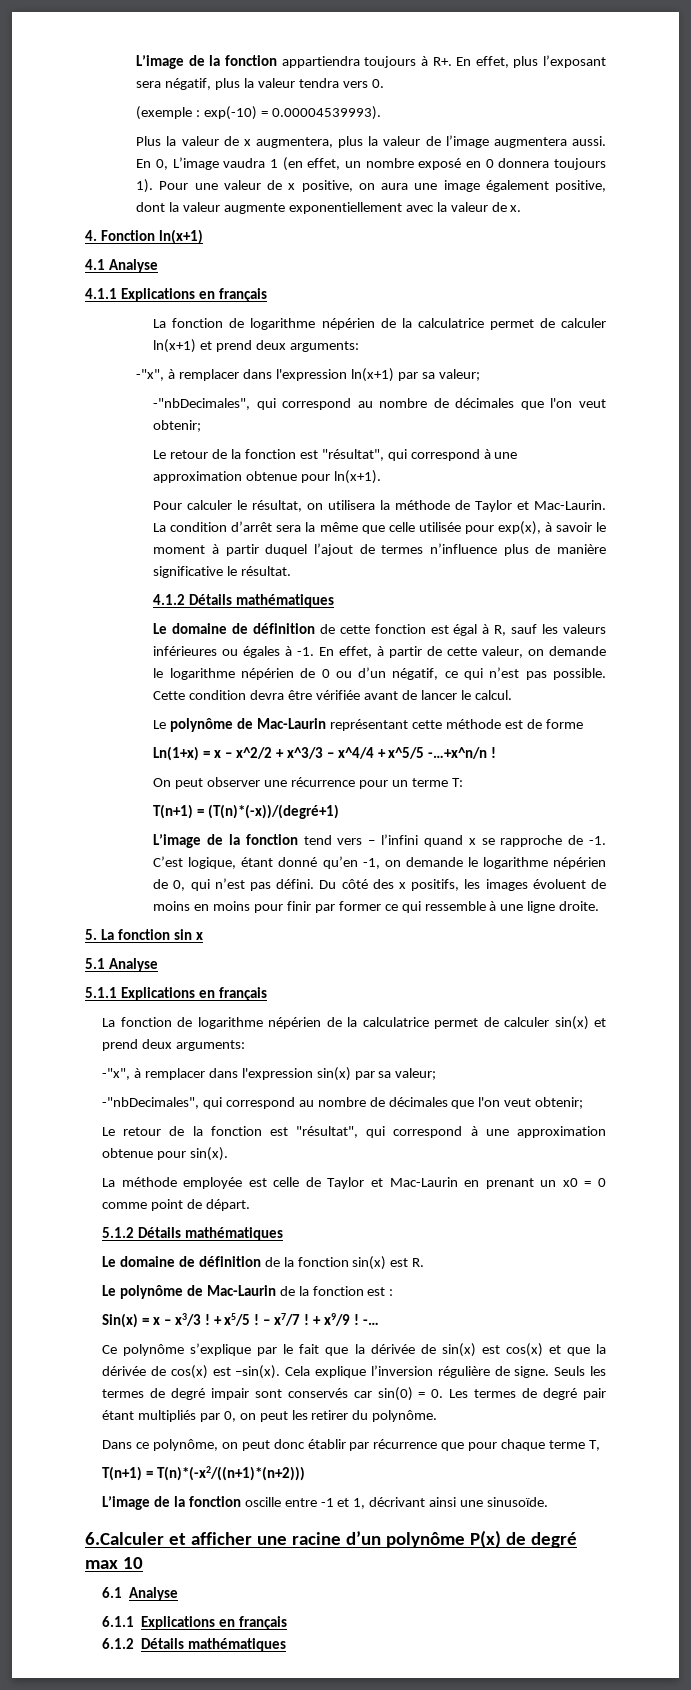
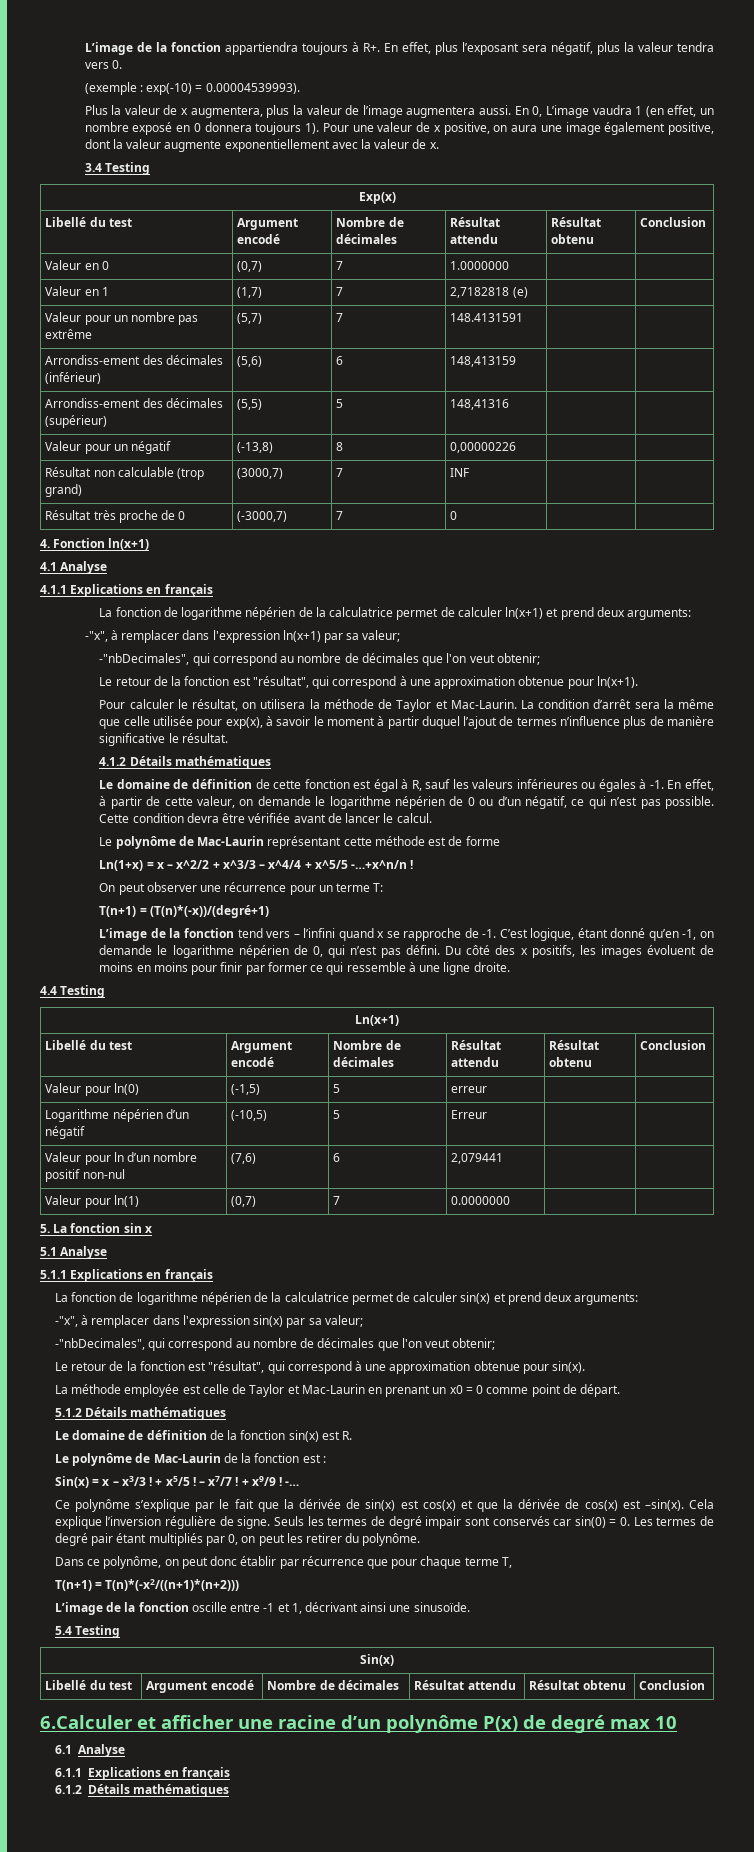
(522, 208) none -> [84,162,150,175] [358,192,396,204] [45,217,132,227] [237,218,299,230] [237,234,281,244] [336,217,404,227] [336,234,398,244] [450,217,501,227] [450,234,499,244] [551,217,602,227] [551,234,595,244] [640,217,707,227] [45,260,109,270] [237,261,263,272] [336,261,344,270] [450,261,510,270] [45,286,109,296] [237,287,263,298] [336,287,344,296] [450,287,528,298] [45,312,199,325] [45,329,93,339] [237,313,263,324] [336,313,344,322] [450,313,524,322] [45,355,223,365] [45,372,102,384] [237,356,263,367] [336,356,344,365] [450,356,517,367] [45,398,223,408] [45,415,108,428] [237,399,263,410] [336,399,344,408] [450,399,510,410] [45,441,172,454] [237,442,274,453] [336,442,344,451] [450,442,517,453] [45,467,205,480] [45,484,83,497] [237,468,284,479] [336,468,344,477] [450,468,470,477] [45,510,186,523] [237,511,288,522] [336,511,344,520] [450,511,458,520] // 3.4 Testing // Exp(x) // Libellé du test | Argument encodé | Nombre de décimales | Résultat attendu | Résultat obtenu | Conclusion // Valeur en 0 | (0,7) | 7 | 1.0000000 | | // Valeur en 1 | (1,7) | 7 | 2,7182818 (e) | | // Valeur pour un nombre pas extrême | (5,7) | 7 | 148.4131591 | | // Arrondiss-ement des décimales (inférieur) | (5,6) | 6 | 148,413159 | | // Arrondiss-ement des décimales (supérieur) | (5,5) | 5 | 148,41316 | | // Valeur pour un négatif | (-13,8) | 8 | 0,00000226 | | // Résultat non calculable (trop grand) | (3000,7) | 7 | INF | | // Résultat très proche de 0 | (-3000,7) | 7 | 0 | |
(600, 906) none -> [40,985,106,998] [355,1015,399,1026] [45,1040,132,1050] [231,1041,293,1053] [231,1057,275,1067] [333,1040,401,1050] [333,1057,395,1067] [451,1040,502,1050] [451,1057,500,1067] [549,1040,600,1050] [549,1057,593,1067] [640,1040,707,1050] [45,1083,139,1096] [231,1084,261,1095] [333,1084,341,1093] [451,1086,488,1093] [45,1109,189,1122] [45,1126,86,1139] [231,1110,268,1121] [333,1110,341,1119] [451,1110,488,1119] [45,1152,198,1165] [45,1169,125,1182] [231,1153,257,1164] [333,1153,341,1162] [451,1153,504,1164] [45,1195,139,1208] [231,1196,257,1207] [333,1196,341,1205] [451,1196,511,1205] // 4.4 Testing // Ln(x+1) // Libellé du test | Argument encodé | Nombre de décimales | Résultat attendu | Résultat obtenu | Conclusion // Valeur pour ln(0) | (-1,5) | 5 | erreur | | // Logarithme népérien d’un négatif | (-10,5) | 5 | Erreur | | // Valeur pour ln d’un nombre positif non-nul | (7,6) | 6 | 2,079441 | | // Valeur pour ln(1) | (0,7) | 7 | 0.0000000 | |
(549, 1502) none -> [54,1625,121,1638] [360,1654,394,1666] [45,1680,132,1690] [146,1680,254,1693] [267,1680,399,1690] [414,1680,516,1690] [529,1680,626,1690] [639,1680,706,1690] // 5.4 Testing // Sin(x) // Libellé du test | Argument encodé | Nombre de décimales | Résultat attendu | Résultat obtenu | Conclusion

